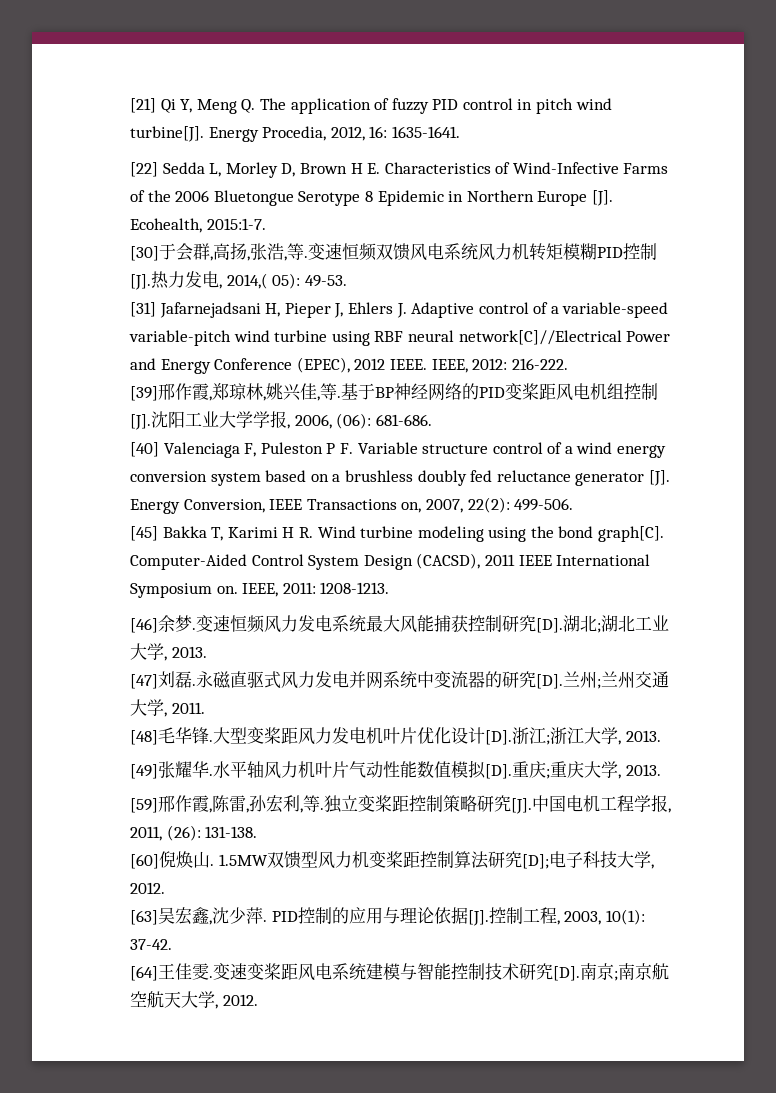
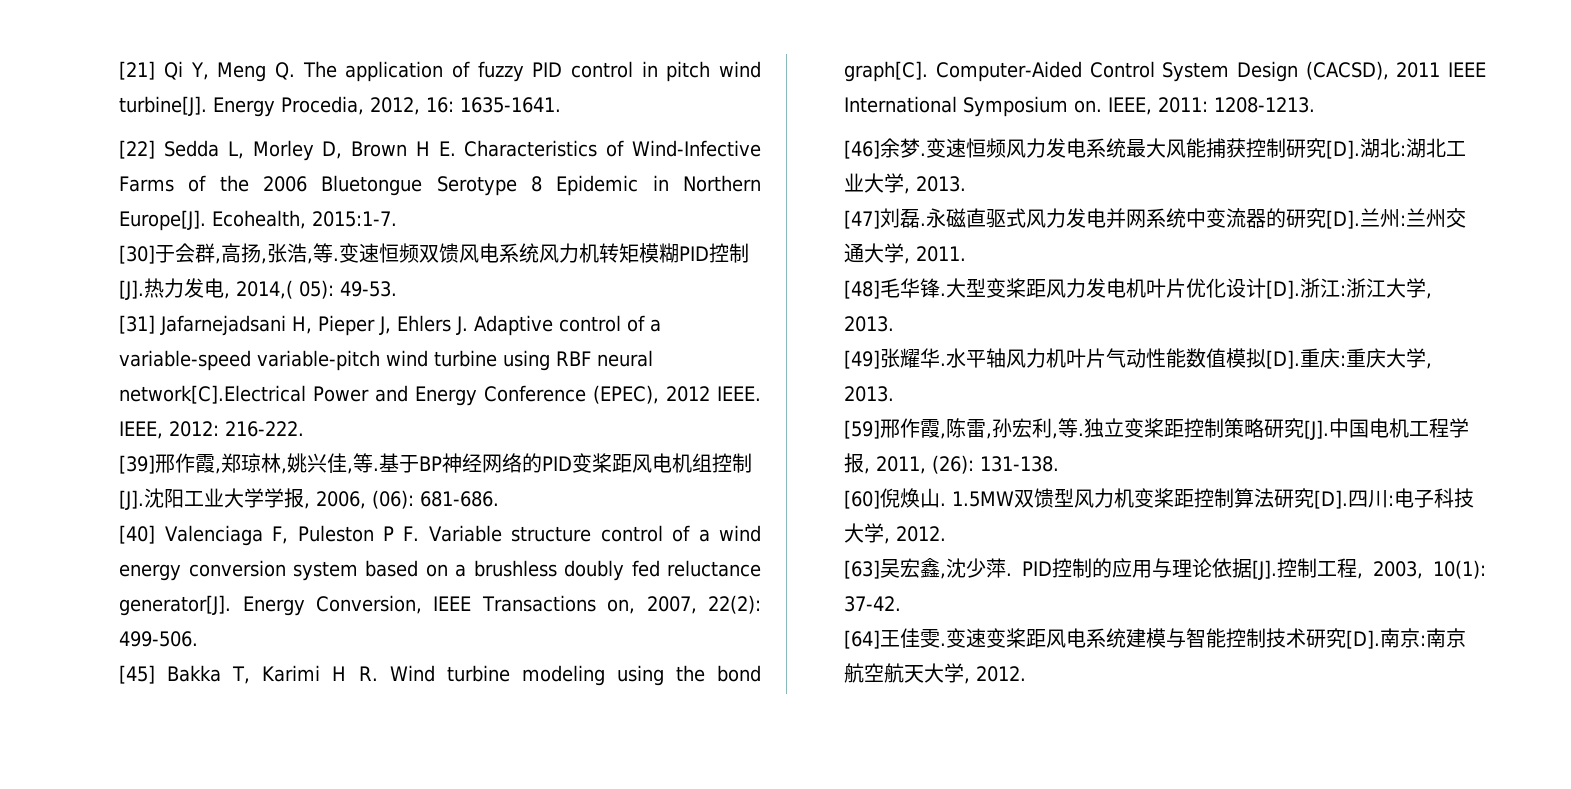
[537,190,613,206] Europe [J]. -> [119,210,207,231] Europe[J].
[458,330,622,345] network[C]//Electrical -> [119,385,307,404] network[C].Electrical
[575,470,670,486] generator [J]. -> [119,595,232,616] generator[J].
[596,623,601,633] ; -> [1400,145,1407,156] :
[596,679,601,689] ; -> [1400,215,1407,226] :
[545,735,550,745] ; -> [1340,285,1347,296] :
[545,769,550,779] ; -> [1340,355,1347,366] :
[521,854,549,869] [D]; -> [1314,490,1395,509] [D].四川:
[613,971,618,981] ; -> [1420,635,1427,646] :

